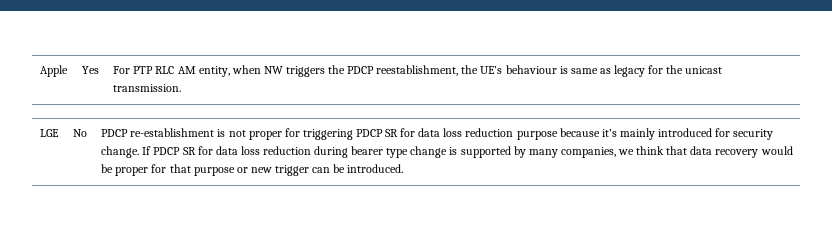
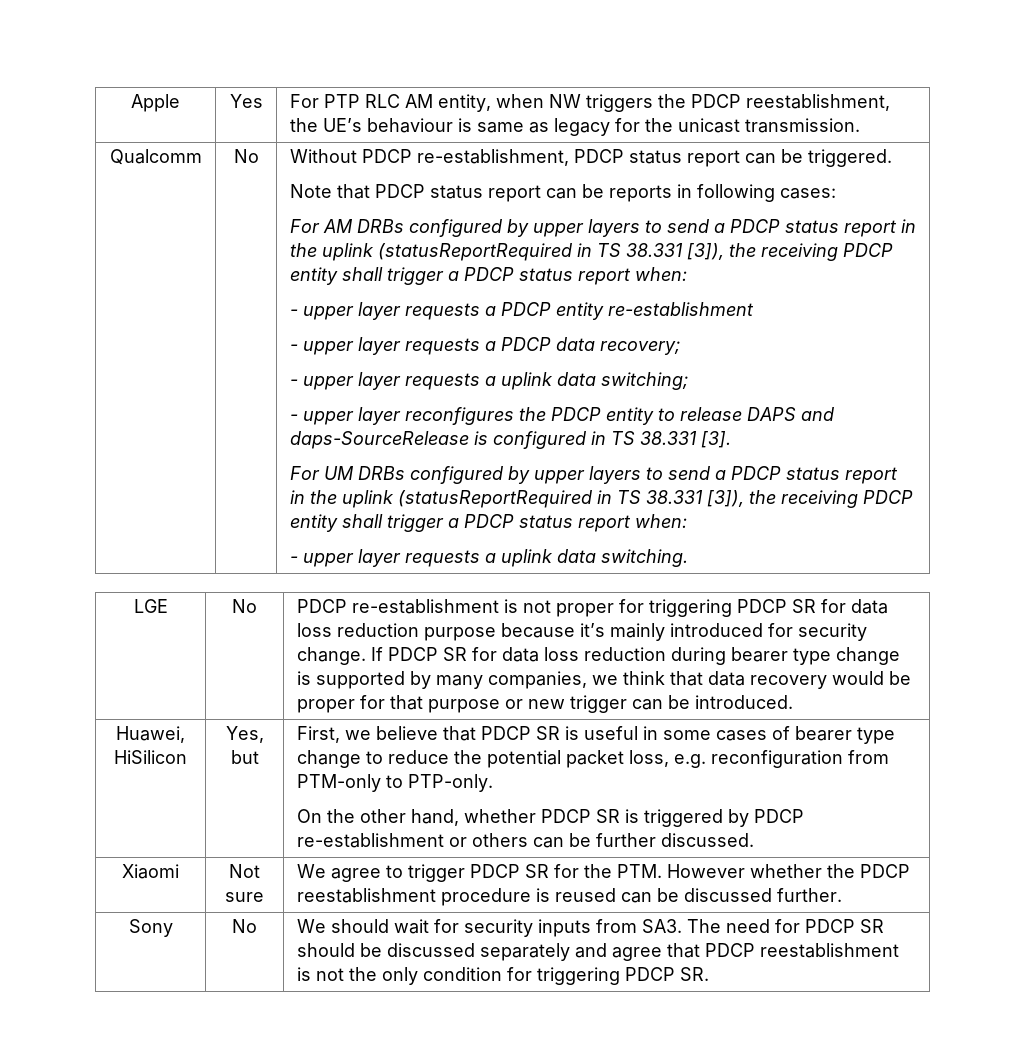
(182, 88) none -> [109,149,202,165] [233,149,259,163] [289,149,892,167] [289,184,836,202] [289,219,916,237] [289,243,893,261] [289,267,687,285] [289,302,754,320] [289,337,680,355] [289,372,688,390] [289,407,834,425] [289,431,731,449] [289,466,898,484] [289,490,913,508] [289,514,687,532] [289,549,688,567] // Qualcomm | No | Without PDCP re-establishment, PDCP status report can be triggered. // Note that PDCP status report can be reports in following cases: // For AM DRBs configured by upper layers to send a PDCP status report in the uplink (statusReportRequired in TS 38.331 [3]), the receiving PDCP entity shall trigger a PDCP status report when: // - upper layer requests a PDCP entity re-establishment // - upper layer requests a PDCP data recovery; // - upper layer requests a uplink data switching; // - upper layer reconfigures the PDCP entity to release DAPS and daps-SourceRelease is configured in TS 38.331 [3]. // For UM DRBs configured by upper layers to send a PDCP status report in the uplink (statusReportRequired in TS 38.331 [3]), the receiving PDCP entity shall trigger a PDCP status report when: // - upper layer requests a uplink data switching.
(404, 168) none -> [116,726,185,743] [114,750,187,764] [225,726,264,743] [230,750,259,764] [296,726,895,744] [296,750,889,768] [296,774,493,792] [296,809,804,827] [296,833,754,848] [122,864,179,879] [229,864,260,878] [225,892,264,902] [296,864,910,882] [296,888,842,906] [128,919,173,937] [232,919,257,933] [296,919,884,937] [296,943,899,961] [296,967,709,985] // Huawei, HiSilicon | Yes, but | First, we believe that PDCP SR is useful in some cases of bearer type change to reduce the potential packet loss, e.g. reconfiguration from PTM-only to PTP-only. // On the other hand, whether PDCP SR is triggered by PDCP re-establishment or others can be further discussed. // Xiaomi | Not sure | We agree to trigger PDCP SR for the PTM. However whether the PDCP reestablishment procedure is reused can be discussed further. // Sony | No | We should wait for security inputs from SA3. The need for PDCP SR should be discussed separately and agree that PDCP reestablishment is not the only condition for triggering PDCP SR.

